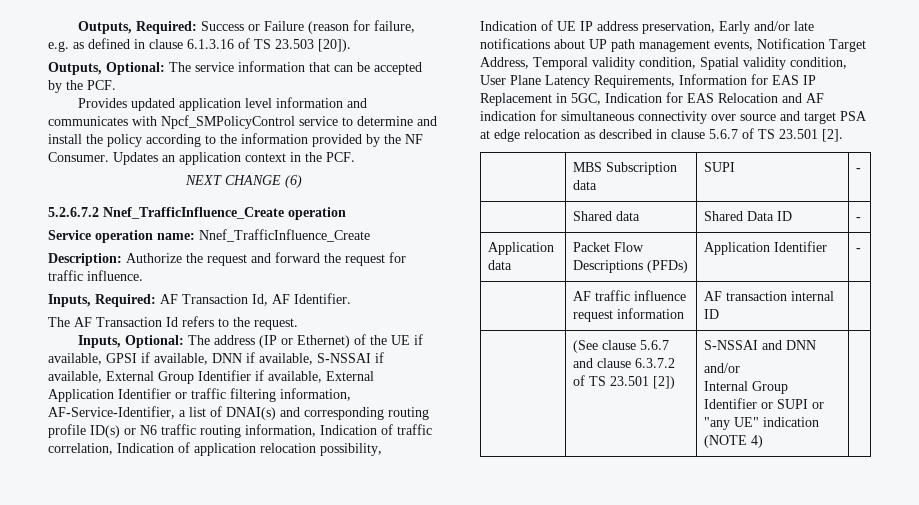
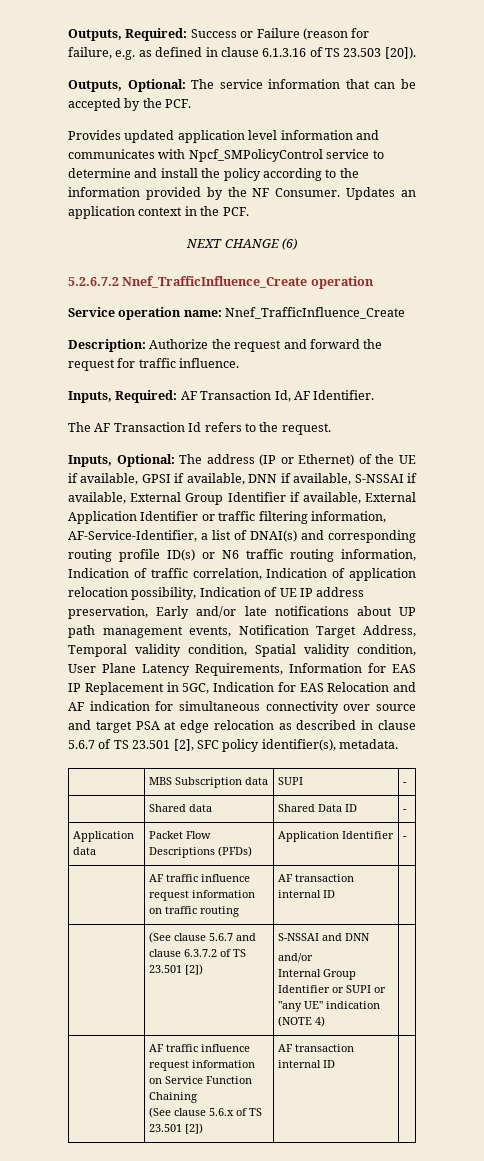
[822,129,843,142] [2]. -> [173,739,398,752] [2], SFC policy identifier(s), metadata.
(684, 313) none -> [149,906,240,917] on traffic routing
(763, 441) none -> [149,1044,251,1052] [149,1060,256,1071] [149,1076,253,1084] [149,1092,198,1103] [149,1107,263,1118] [149,1123,204,1134] [278,1044,355,1052] [278,1060,336,1068] // | AF traffic influence request information on Service Function Chaining // (See clause 5.6.x of TS 23.501 [2]) | AF transaction internal ID |

